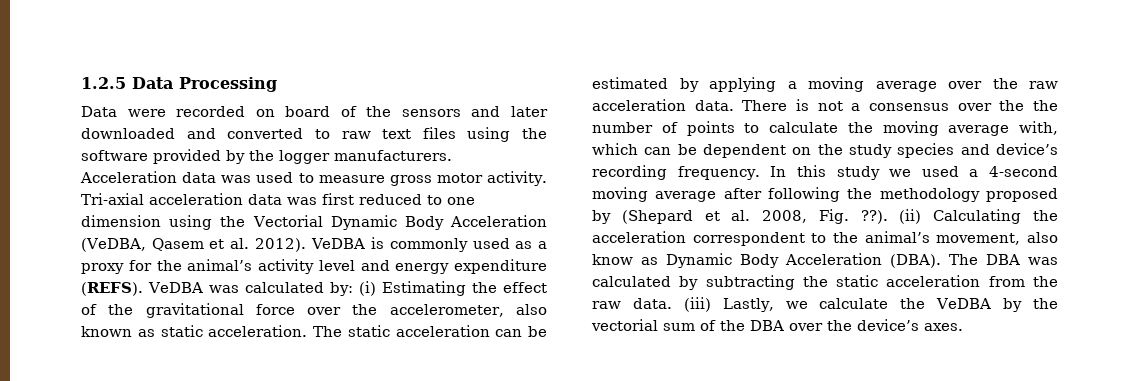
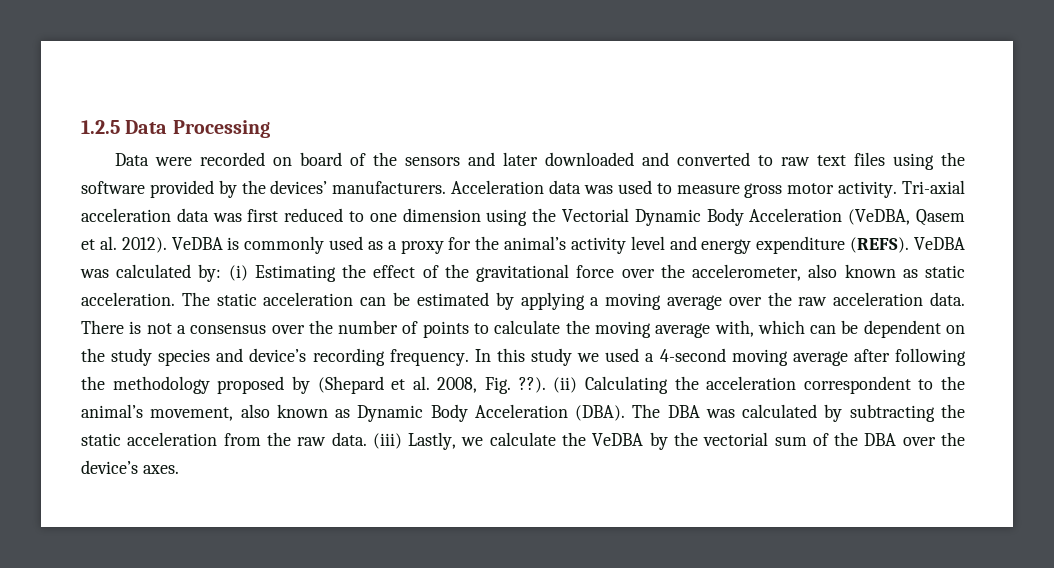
[279,150,330,164] logger -> [270,180,328,194] devices’
[1033,100,1058,111] the -> (333, 327) none
[592,254,633,265] know -> [276,404,328,418] known

